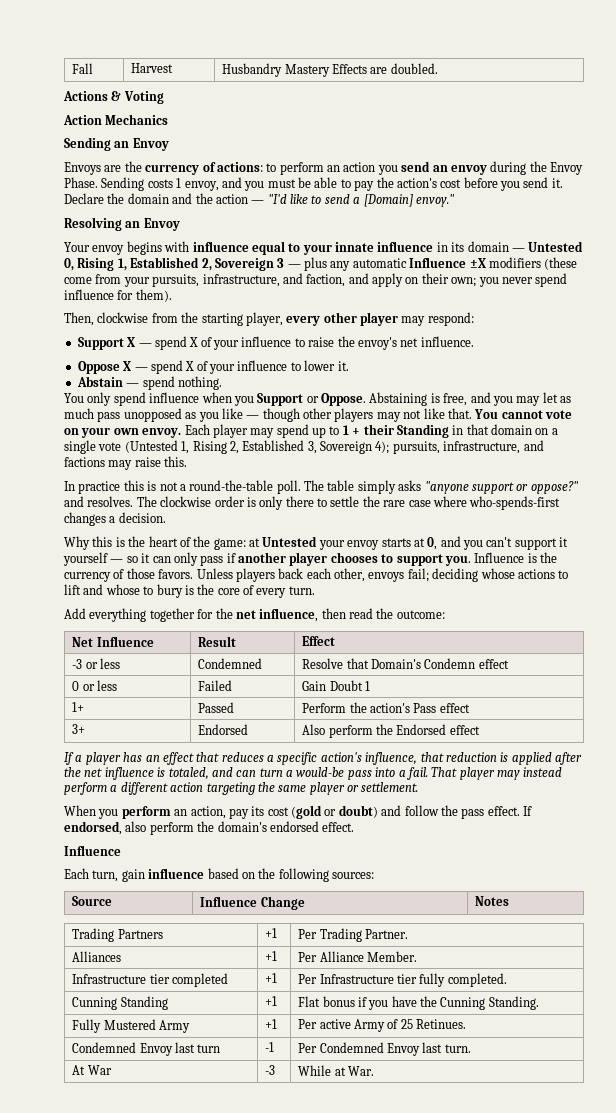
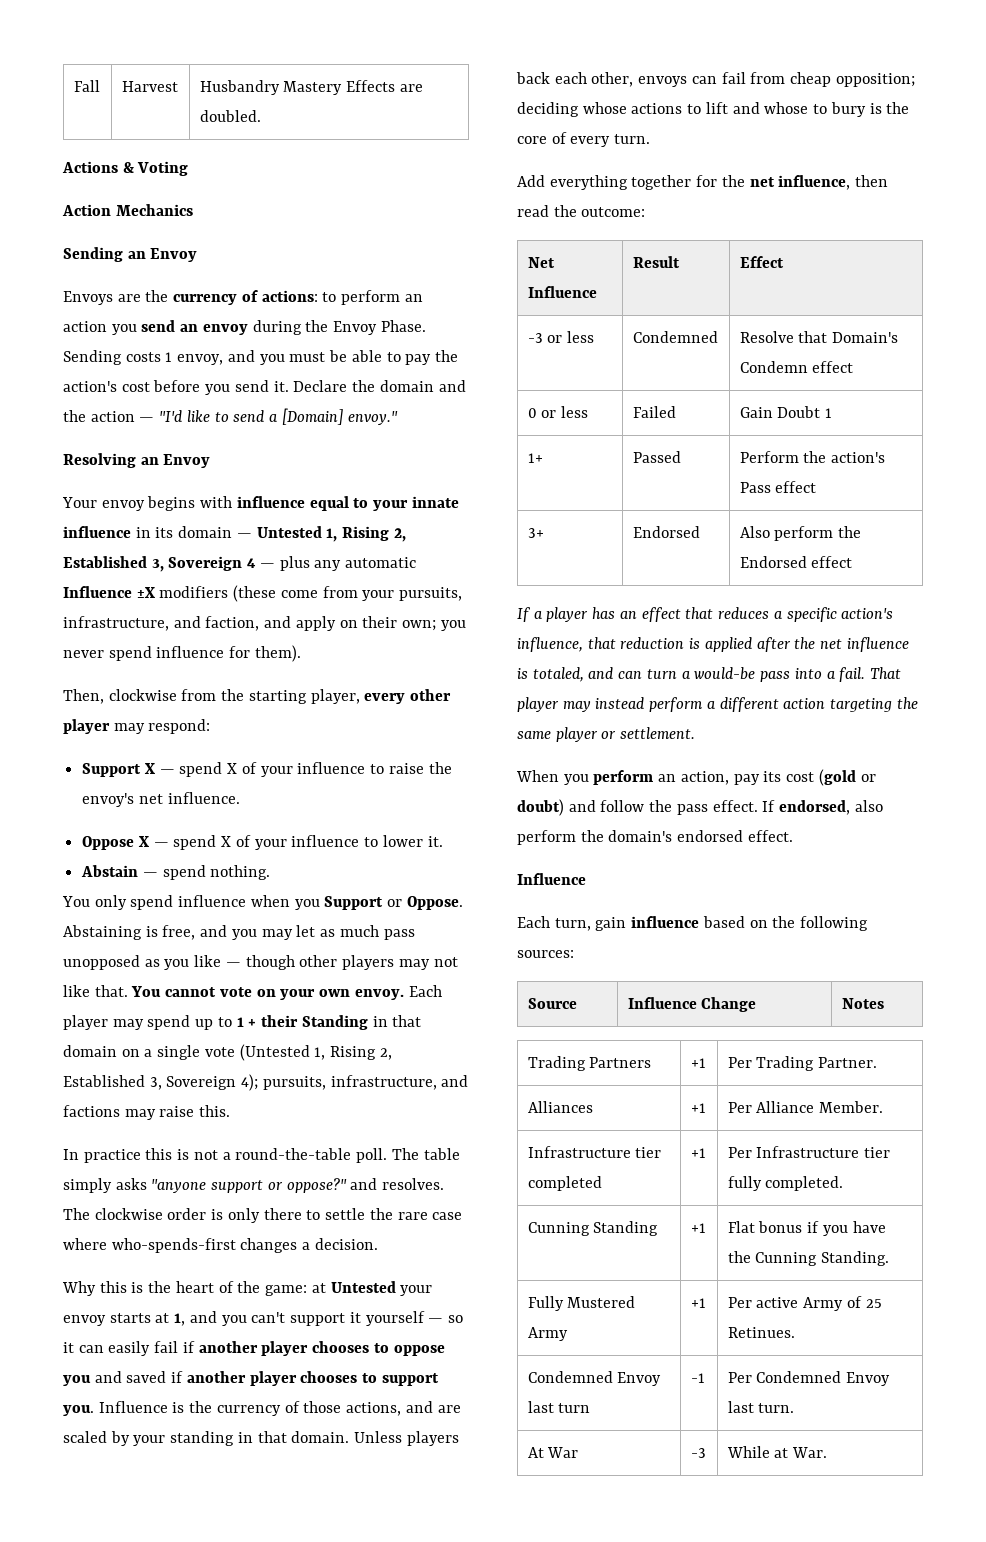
[64,257,285,271] 0, Rising 1, Established 2, Sovereign 3 -> [326,526,406,542] [63,556,257,572] 1, Rising 2, Established 3, Sovereign 4
[427,537,438,550] 0, -> [174,1313,186,1326] 1,
[173,552,224,566] only pass -> [108,1341,445,1356] [63,1371,167,1386] easily fail if another player chooses to oppose you and saved
[158,569,194,579] favors. -> [346,1401,461,1416] [63,1431,350,1446] actions, and are scaled by your standing in that domain.
[407,568,429,582] fail; -> [691,72,915,87] can fail from cheap opposition;

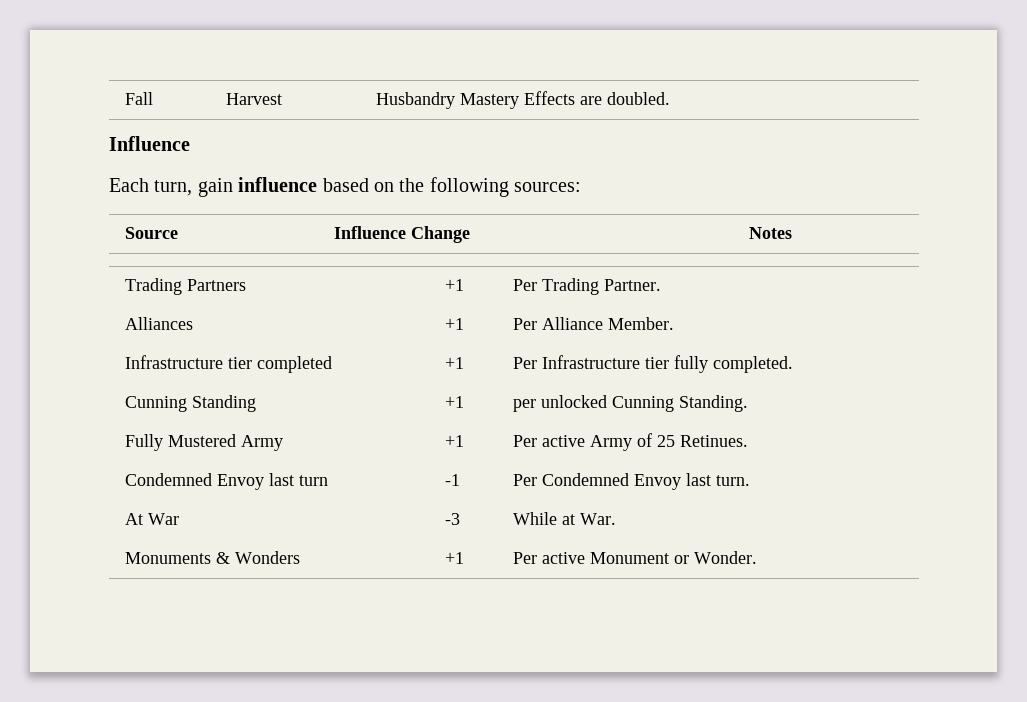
[62,161,189,176] [62,204,193,216] [63,247,198,262] [63,290,423,305] [63,320,426,335] [63,350,458,365] [63,380,466,395] [63,408,398,425] [63,453,211,468] [62,496,459,511] [63,526,406,542] [63,556,417,572] [63,585,463,602] [63,616,466,631] [63,645,301,662] [63,689,452,704] [63,719,211,734] [82,762,452,777] [82,792,240,807] [82,835,443,850] [81,865,271,880] [62,895,463,910] [63,925,415,940] [63,955,458,970] [63,985,442,1000] [63,1015,422,1030] [63,1044,392,1061] [63,1074,469,1091] [63,1105,231,1120] [63,1148,460,1163] [63,1178,445,1193] [63,1208,463,1223] [63,1238,378,1253] [62,1281,433,1296] [63,1311,463,1326] [63,1341,445,1356] [63,1371,439,1386] [63,1401,461,1416] [63,1431,459,1446] [516,72,915,87] [517,102,910,117] [517,132,651,147] [517,175,889,190] [517,205,646,217] [527,257,555,268] [527,286,597,298] [632,256,680,268] [739,256,784,268] [527,331,595,343] [632,331,718,343] [739,331,899,343] [739,361,854,373] [527,406,589,418] [632,406,676,418] [739,406,833,418] [527,453,543,463] [632,451,681,463] [739,451,886,463] [739,481,817,493] [527,528,544,538] [632,526,700,538] [739,526,862,541] [739,556,853,568] [517,607,894,622] [517,637,909,652] [517,667,901,682] [517,697,918,712] [517,727,696,742] [516,769,876,786] [517,799,883,816] [517,830,793,845] // Actions & Voting // Action Mechanics // Sending an Envoy // Envoys are the currency of actions: to perform an action you send an envoy during the Envoy Phase. Sending costs 1 envoy, and you must be able to pay the action's cost before you send it. Declare the domain and the action — "I'd like to send a [Domain] envoy." // Resolving an Envoy // Your envoy begins with influence equal to your innate influence in its domain — Untested 1, Rising 2, Established 3, Sovereign 4 — plus any automatic Influence ±X modifiers (these come from your pursuits, infrastructure, and faction, and apply on their own; you never spend influence for them). // Then, clockwise from the starting player, every other player may respond: // Support X — spend X of your influence to raise the envoy's net influence. // Oppose X — spend X of your influence to lower it. // Abstain — spend nothing. // You only spend influence when you Support or Oppose. Abstaining is free, and you may let as much pass unopposed as you like — though other players may not like that. You cannot vote on your own envoy. Each player may spend up to 1 + their Standing in that domain on a single vote (Untested 1, Rising 2, Established 3, Sovereign 4); pursuits, infrastructure, and factions may raise this. // In practice this is not a round-the-table poll. The table simply asks "anyone support or oppose?" and resolves. The clockwise order is only there to settle the rare case where who-spends-first changes a decision. // Why this is the heart of the game: at Untested your envoy starts at 1, and you can't support it yourself — so it can easily fail if another player chooses to oppose you and saved if another player chooses to support you. Influence is the currency of those actions, and are scaled by your standing in that domain. Unless players back each other, envoys can fail from cheap opposition; deciding whose actions to lift and whose to bury is the core of every turn. // Add everything together for the net influence, then read the outcome: // Net Influence | Result | Effect // -3 or less | Condemned | Resolve that Domain's Condemn effect // 0 or less | Failed | Gain Doubt 1 // 1+ | Passed | Perform the action's Pass effect // 3+ | Endorsed | Also perform the Endorsed effect // If a player has an effect that reduces a specific action's influence, that reduction is applied after the net influence is totaled, and can turn a would-be pass into a fail. That player may instead perform a different action targeting the same player or settlement. // When you perform an action, pay its cost (gold or doubt) and follow the pass effect. If endorsed, also perform the domain's endorsed effect. -> (670, 98) none
[727,1221,886,1236] [727,1251,751,1263] Flat bonus if you have the -> [512,395,607,412] per unlocked
(828, 1452) none -> [124,551,300,564] [444,552,464,564] [512,551,757,564] // Monuments & Wonders | +1 | Per active Monument or Wonder.

